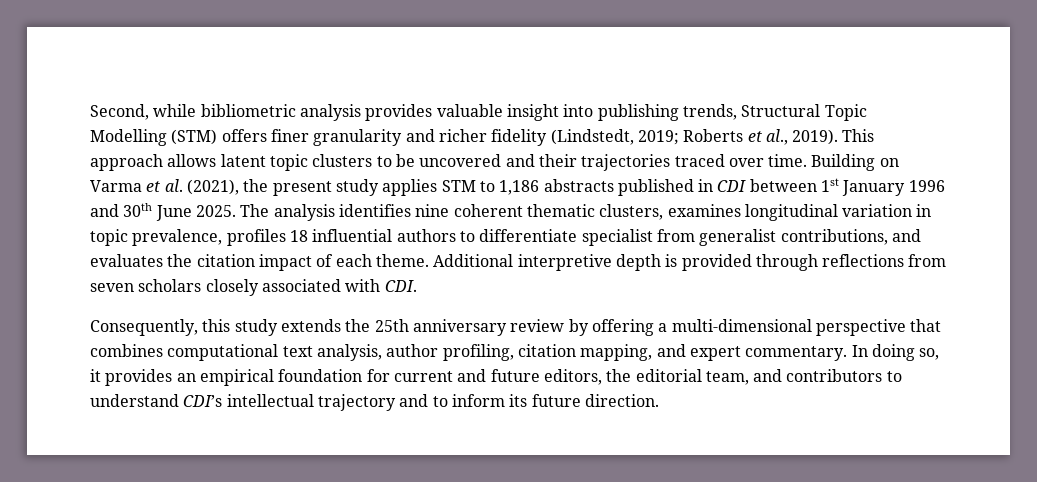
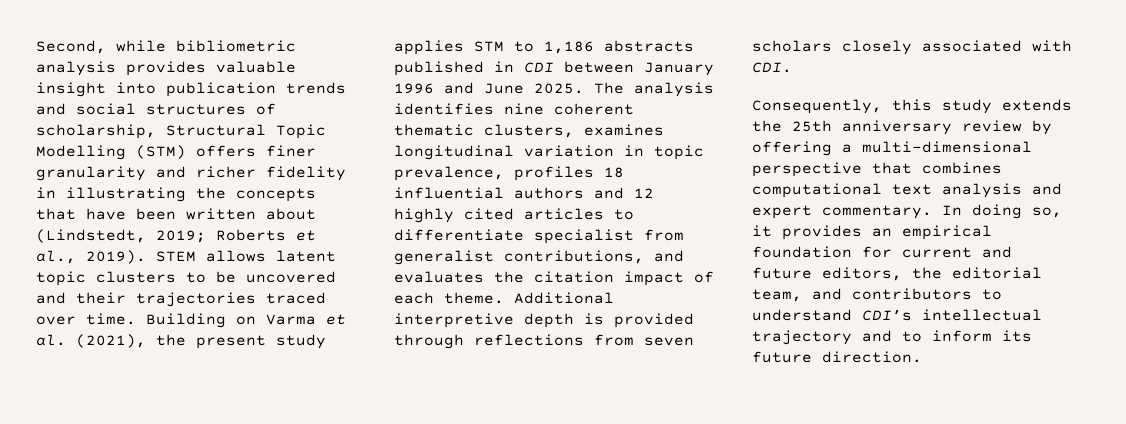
[597,104,737,121] publishing trends, -> [166,82,346,97] [36,103,276,115] [36,124,156,139] publication trends and social structures of scholarship,
(548, 137) none -> [36,187,316,202] [36,208,316,220] in illustrating the concepts that have been written about
[842,129,875,142] [90,154,163,171] This approach -> [156,251,196,262] STEM
[821,178,840,192] 1st -> (634, 67) none
[123,203,153,217] 30th -> (474, 88) none
(456, 235) none -> [594,187,654,199] [394,208,604,223] and 12 highly cited articles
[316,344,653,361] analysis, author profiling, citation mapping, -> [942,183,1022,198] analysis

